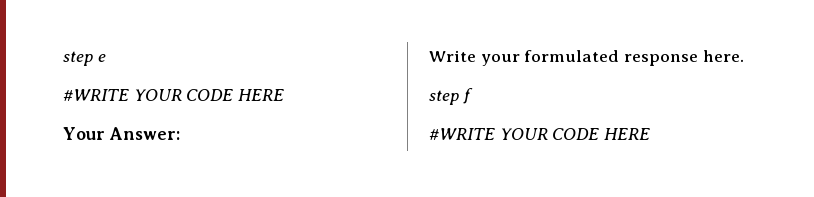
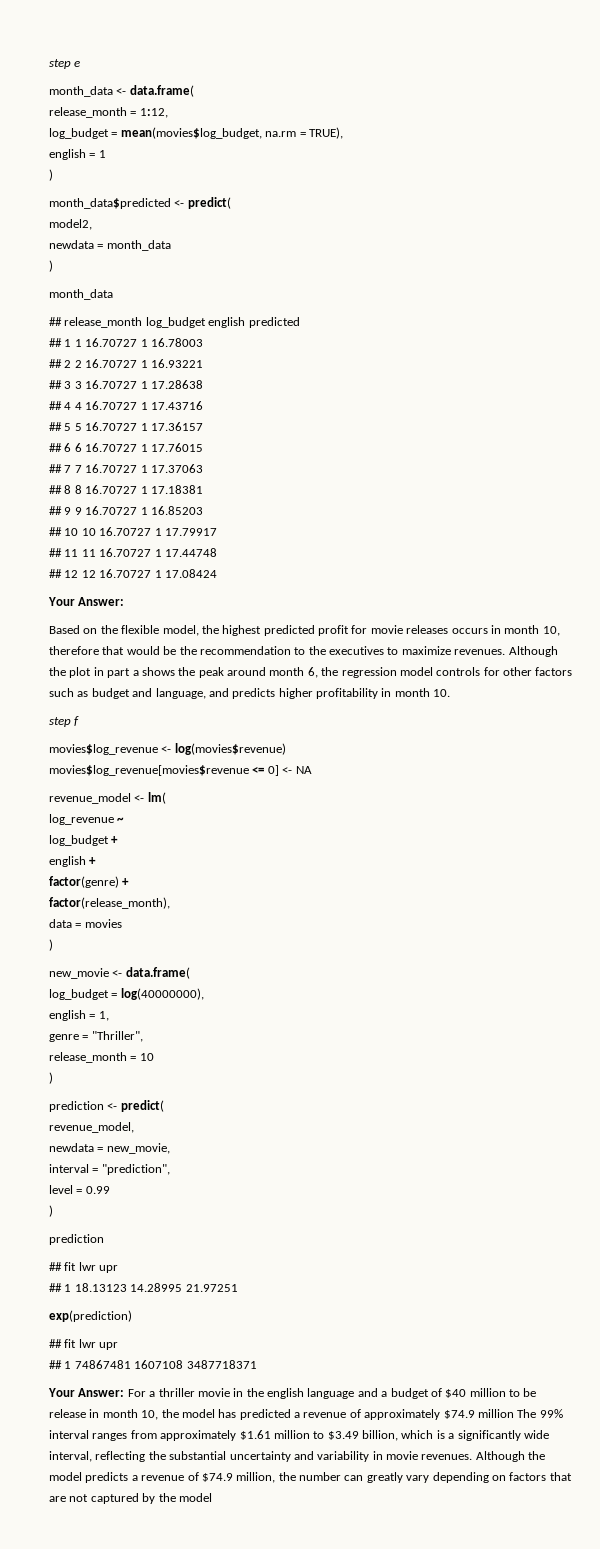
[63,89,285,101] [63,127,180,140] [429,50,744,66] [429,88,473,105] [429,128,651,140] #WRITE YOUR CODE HERE // Your Answer: // Write your formulated response here. // step f // #WRITE YOUR CODE HERE -> [49,85,194,97] [49,107,168,118] [49,127,343,139] [49,149,106,160] [49,169,53,181] [49,197,231,209] [49,219,92,230] [49,240,171,251] [49,260,53,272] [49,289,113,300] [49,317,300,328] [49,338,203,347] [49,359,203,368] [49,380,203,389] [49,401,203,410] [49,422,203,431] [49,443,203,452] [49,464,203,473] [49,485,203,494] [49,506,203,515] [49,527,217,536] [49,548,217,557] [49,569,217,578] [48,597,125,606] [49,625,560,636] [49,646,558,657] [49,667,573,678] [49,688,451,699] [49,716,80,727] [49,743,286,755] [49,765,312,776] [49,792,166,804] [49,814,125,825] [49,835,119,846] [49,856,97,867] [49,876,130,888] [49,897,170,909] [49,919,122,928] [49,939,53,951] [49,967,190,979] [49,988,204,1000] [49,1010,109,1021] [49,1031,143,1042] [49,1052,154,1063] [49,1072,53,1084] [49,1100,164,1112] [49,1122,134,1133] [49,1143,170,1154] [49,1164,170,1175] [49,1185,110,1194] [49,1205,53,1217] [49,1234,104,1245] [49,1262,119,1273] [49,1283,238,1292] [49,1310,132,1322] [49,1339,119,1350] [49,1360,257,1369] [48,1388,537,1399] [49,1409,563,1420] [49,1430,549,1441] [49,1451,546,1462] [49,1472,572,1483] [49,1493,212,1504] month_data <- data.frame( // release_month = 1:12, // log_budget = mean(movies$log_budget, na.rm = TRUE), // english = 1 // ) // month_data$predicted <- predict( // model2, // newdata = month_data // ) // month_data // ## release_month log_budget english predicted // ## 1 1 16.70727 1 16.78003 // ## 2 2 16.70727 1 16.93221 // ## 3 3 16.70727 1 17.28638 // ## 4 4 16.70727 1 17.43716 // ## 5 5 16.70727 1 17.36157 // ## 6 6 16.70727 1 17.76015 // ## 7 7 16.70727 1 17.37063 // ## 8 8 16.70727 1 17.18381 // ## 9 9 16.70727 1 16.85203 // ## 10 10 16.70727 1 17.79917 // ## 11 11 16.70727 1 17.44748 // ## 12 12 16.70727 1 17.08424 // Your Answer: // Based on the flexible model, the highest predicted profit for movie releases occurs in month 10, therefore that would be the recommendation to the executives to maximize revenues. Although the plot in part a shows the peak around month 6, the regression model controls for other factors such as budget and language, and predicts higher profitability in month 10. // step f // movies$log_revenue <- log(movies$revenue) // movies$log_revenue[movies$revenue <= 0] <- NA // revenue_model <- lm( // log_revenue ~ // log_budget + // english + // factor(genre) + // factor(release_month), // data = movies // ) // new_movie <- data.frame( // log_budget = log(40000000), // english = 1, // genre = "Thriller", // release_month = 10 // ) // prediction <- predict( // revenue_model, // newdata = new_movie, // interval = "prediction", // level = 0.99 // ) // prediction // ## fit lwr upr // ## 1 18.13123 14.28995 21.97251 // exp(prediction) // ## fit lwr upr // ## 1 74867481 1607108 3487718371 // Your Answer: For a thriller movie in the english language and a budget of $40 million to be release in month 10, the model has predicted a revenue of approximately $74.9 million The 99% interval ranges from approximately $1.61 million to $3.49 billion, which is a significantly wide interval, reflecting the substantial uncertainty and variability in movie revenues. Although the model predicts a revenue of $74.9 million, the number can greatly vary depending on factors that are not captured by the model

